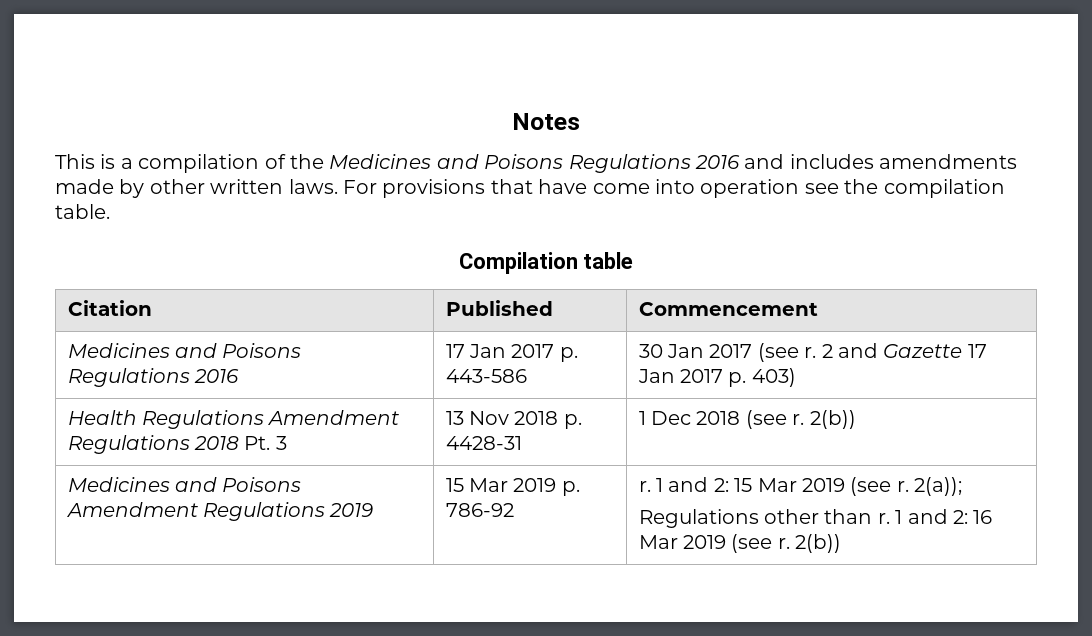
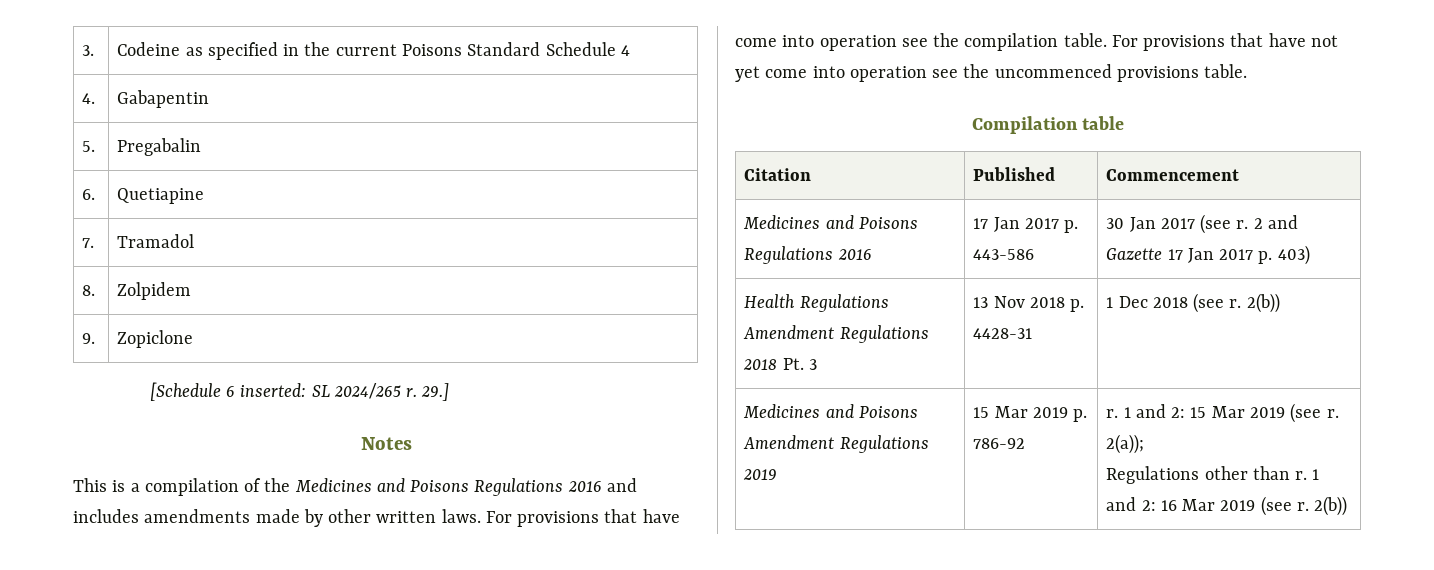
(512, 121) none -> [82,45,95,56] [117,42,630,60] [82,93,96,104] [117,90,210,108] [82,141,96,152] [117,138,202,156] [82,189,96,200] [117,188,205,204] [82,238,95,248] [117,234,195,248] [82,285,96,296] [117,282,192,300] [82,333,96,344] [117,330,194,348] [149,382,450,401] 3. | Codeine as specified in the current Poisons Standard Schedule 4 // 4. | Gabapentin // 5. | Pregabalin // 6. | Quetiapine // 7. | Tramadol // 8. | Zolpidem // 9. | Zopiclone // [Schedule 6 inserted: SL 2024/265 r. 29.] //
(110, 211) none -> [1111,33,1338,51] [735,64,1248,82] For provisions that have not yet come into operation see the uncommenced provisions table.

